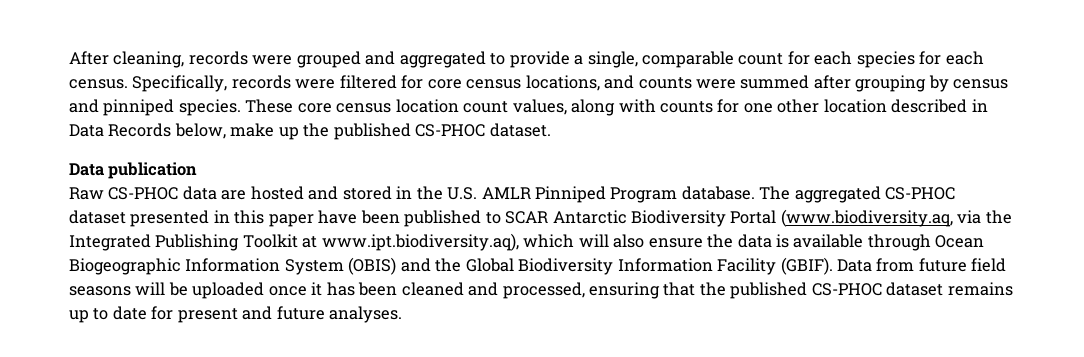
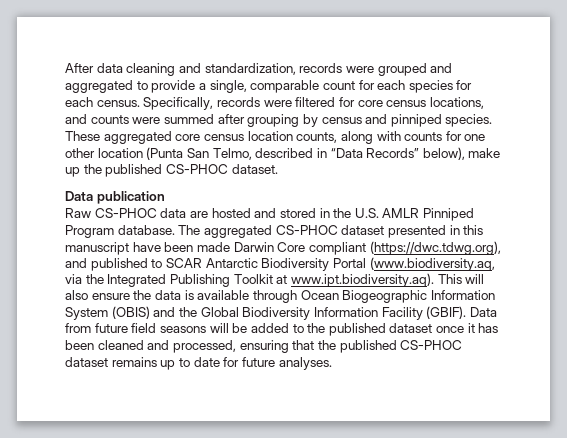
[113,51,185,68] cleaning, -> [96,63,296,76] data cleaning and standardization,
(294, 106) none -> [103,131,172,144] aggregated
[463,99,567,115] count values, -> [296,132,338,143] counts,
[891,99,988,113] [69,123,226,139] described in Data Records below, -> [146,147,465,160] (Punta San Telmo, described in “Data Records” below),
[268,214,314,227] paper -> [65,242,129,255] manuscript
(400, 217) none -> [196,241,501,255] [65,258,87,268] made Darwin Core compliant (https://dwc.tdwg.org), and
[321,233,575,251] www.ipt.biodiversity.aq), which -> [290,273,462,287] www.ipt.biodiversity.aq). This
[192,282,265,299] uploaded -> [250,323,433,336] added to the published dataset
[177,306,273,323] present and -> (240, 362) none

